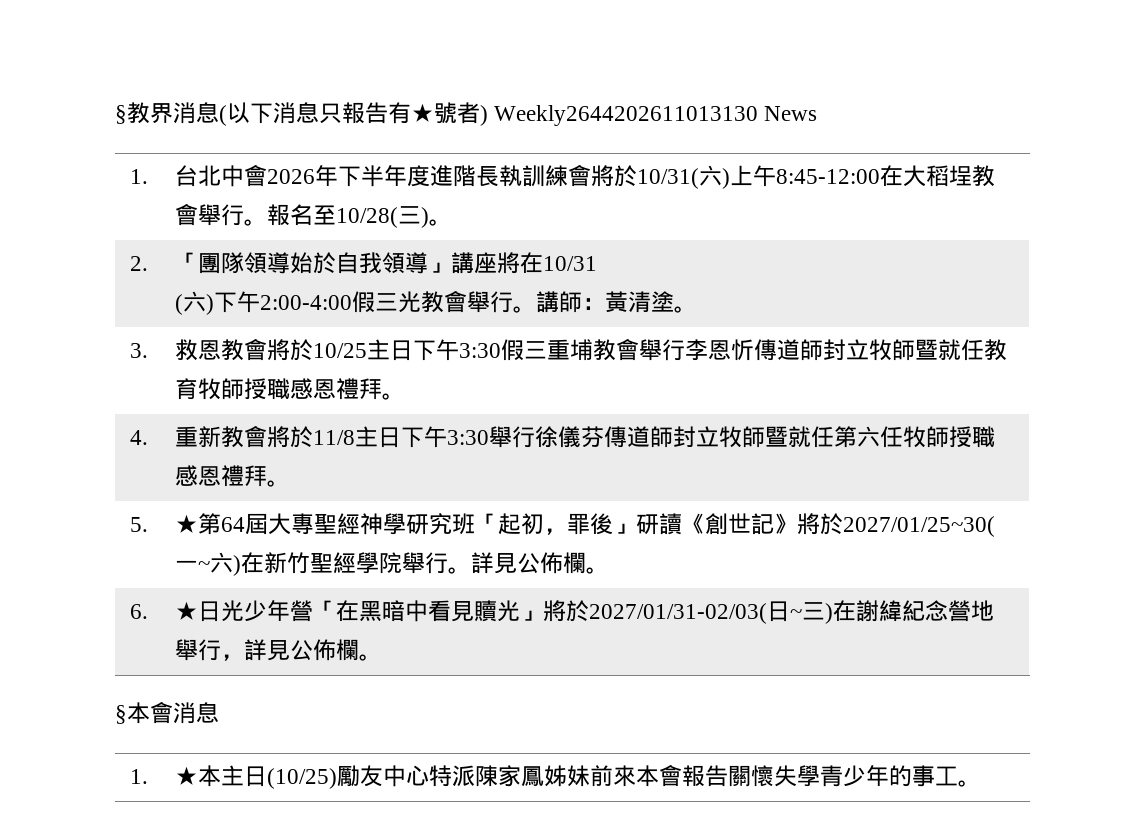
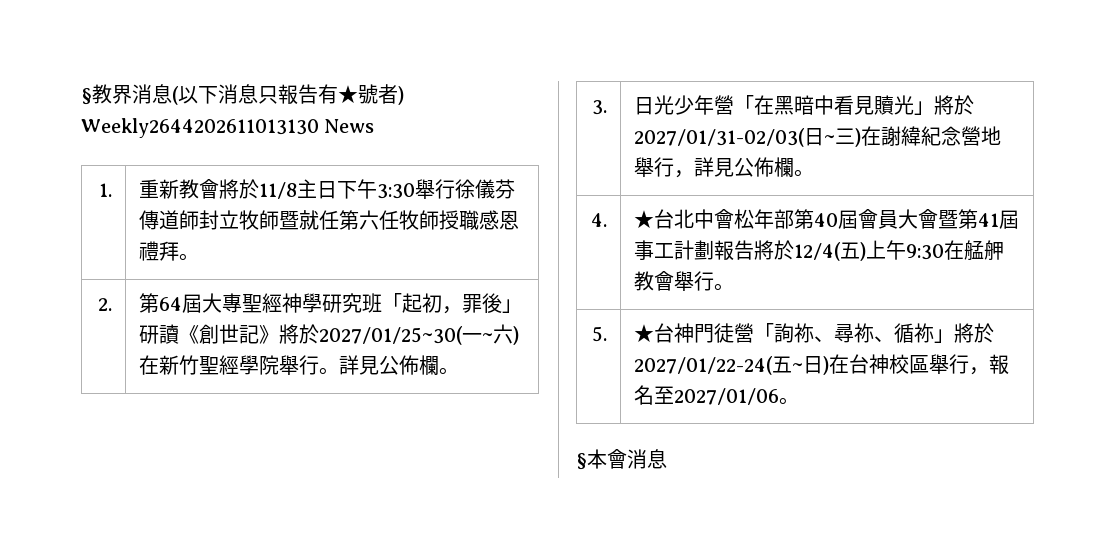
[174,165,995,189] [174,204,452,228] [130,256,149,271] [174,252,597,274] [174,291,697,315] [130,343,149,358] [174,339,1007,361] [174,378,405,400] [130,430,149,445] | 台北中會2026年下半年度進階長執訓練會將於10/31(六)上午8:45-12:00在大稻埕教會舉行。報名至10/28(三)。 // 2. | 「團隊領導始於自我領導」講座將在10/31 // (六)下午2:00-4:00假三光教會舉行。講師：黃清塗。 // 3. | 救恩教會將於10/25主日下午3:30假三重埔教會舉行李恩忻傳道師封立牧師暨就任教育牧師授職感恩禮拜。 // 4. -> (113, 190) none
[130,517,149,532] [174,514,198,533] 5. | ★ -> [98,298,113,311] 2. |
[130,604,149,619] [174,601,198,620] 6. | ★ -> [592,100,608,115] 3. |
[115,702,219,724] [130,769,149,784] [174,765,981,789] // §本會消息 // 1. | ★本主日(10/25)勵友中心特派陳家鳳姊妹前來本會報告關懷失學青少年的事工。 -> [591,213,608,227] [633,209,1019,229] [633,240,1004,261] [633,271,734,291] [592,326,608,342] [633,323,994,343] [633,354,1009,375] [633,385,799,405] [576,449,667,470] // 4. | ★台北中會松年部第40屆會員大會暨第41屆事工計劃報告將於12/4(五)上午9:30在艋舺教會舉行。 // 5. | ★台神門徒營「詢祢、尋祢、循祢」將於2027/01/22-24(五~日)在台神校區舉行，報名至2027/01/06。 // §本會消息

